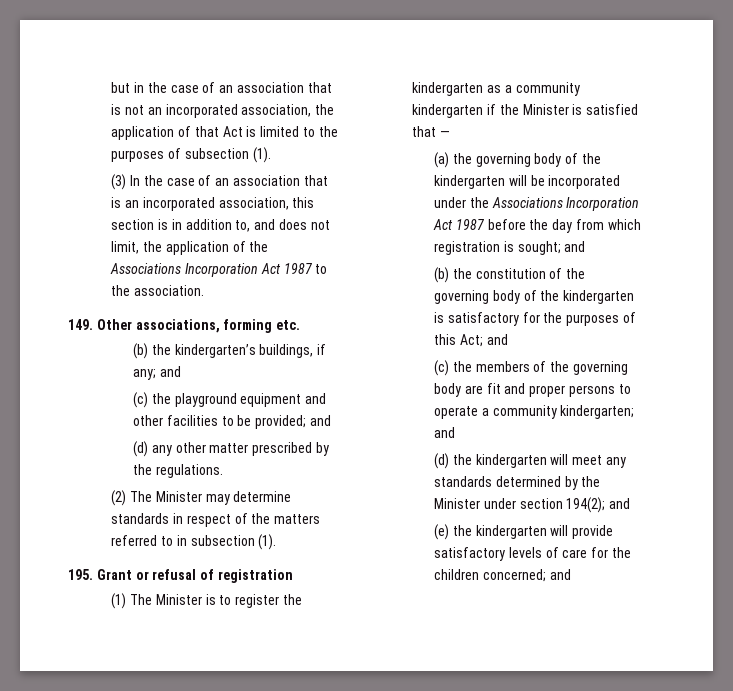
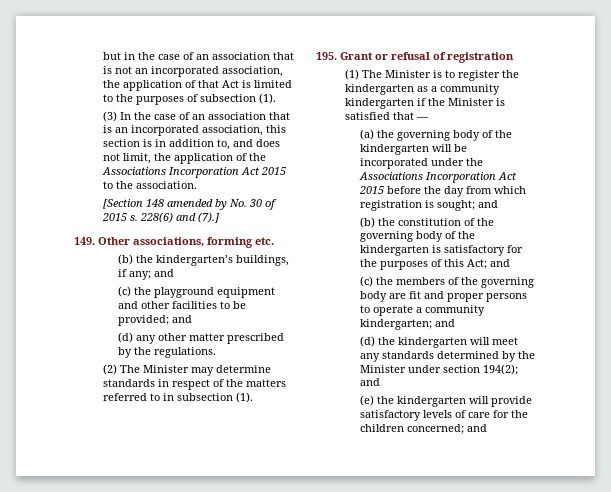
[283,263,313,274] 1987 -> [261,167,287,175] 2015
(205, 290) none -> [103,199,278,210] [102,212,220,223] // [Section 148 amended by No. 30 of 2015 s. 228(6) and (7).]
[455,219,485,230] 1987 -> [358,186,384,194] 2015

